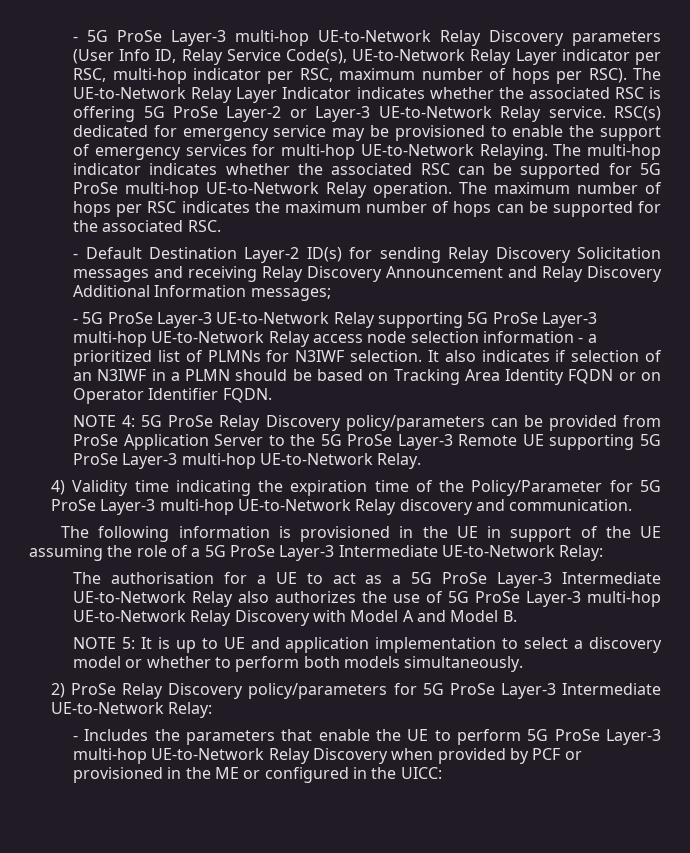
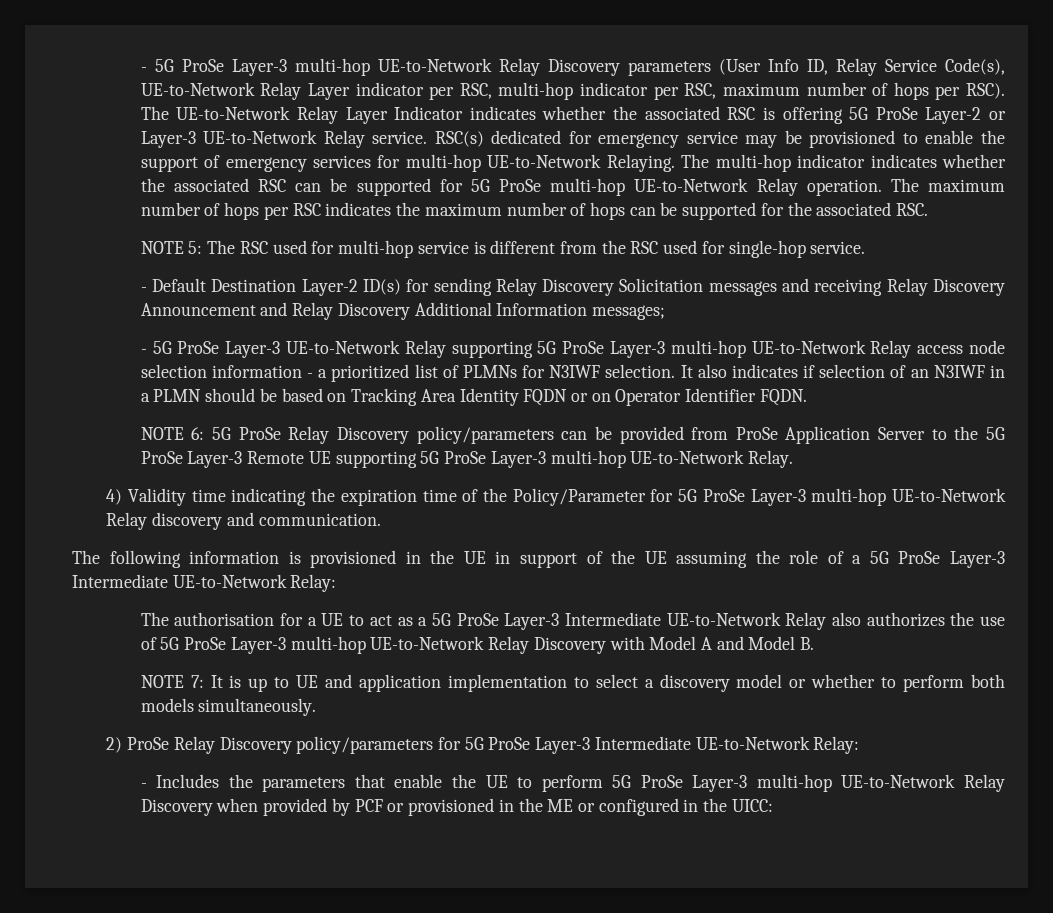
(221, 226) none -> [140,240,866,258] // NOTE 5: The RSC used for multi-hop service is different from the RSC used for single-hop service.
[122,415,136,427] 4: -> [191,427,205,440] 6:
[122,637,136,649] 5: -> [190,675,204,688] 7:

